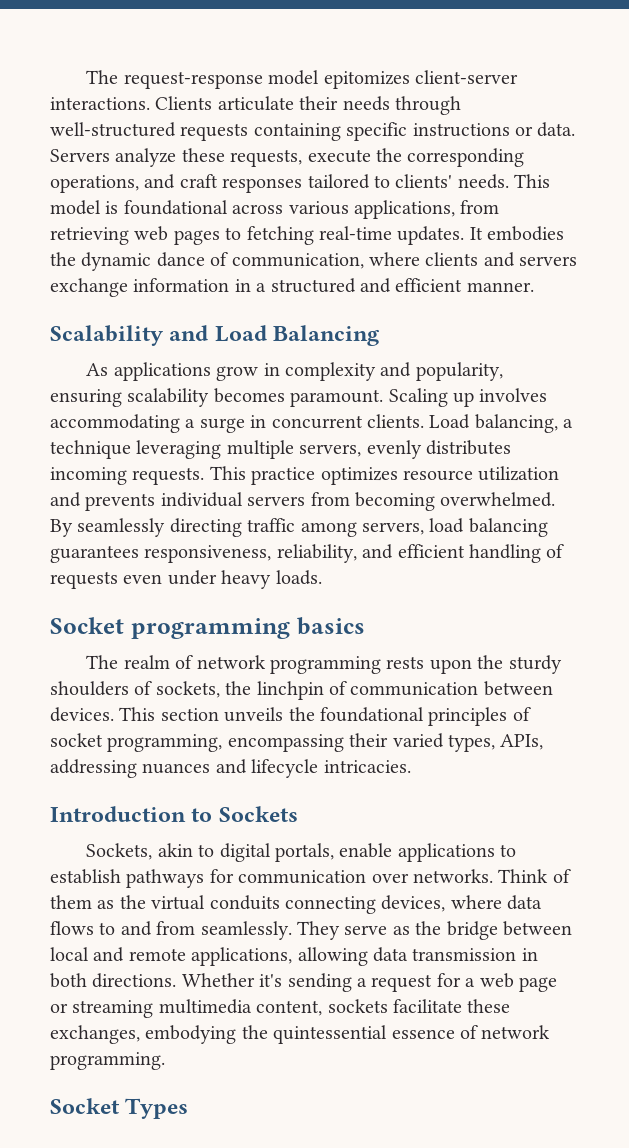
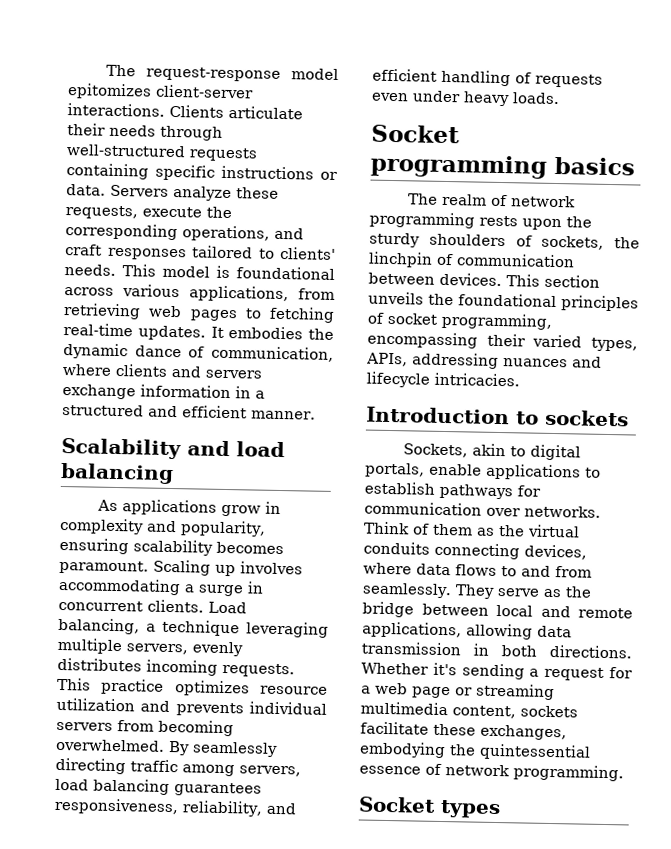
[214,325,380,346] Load Balancing -> [236,441,285,458] [60,462,174,485] load balancing
[218,806,298,822] Sockets -> [545,409,629,427] sockets
[125,1098,189,1119] Types -> [440,799,501,819] types

